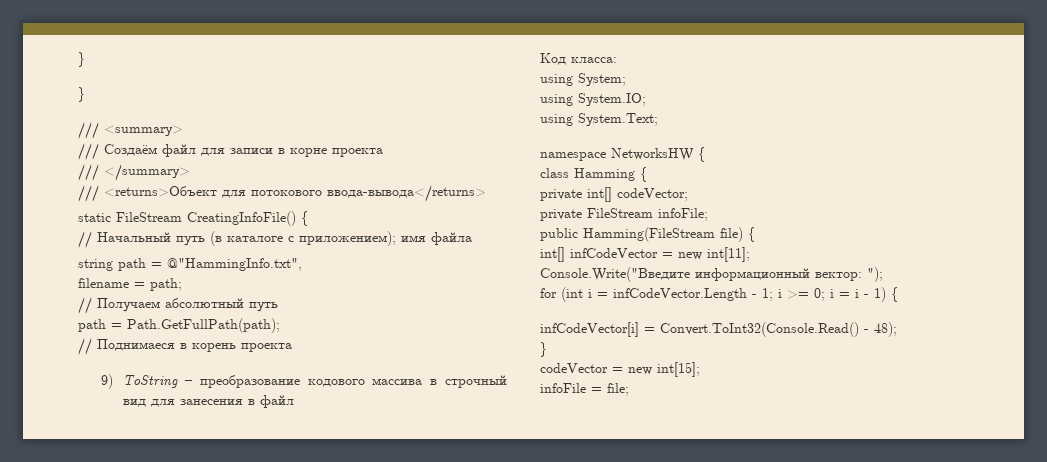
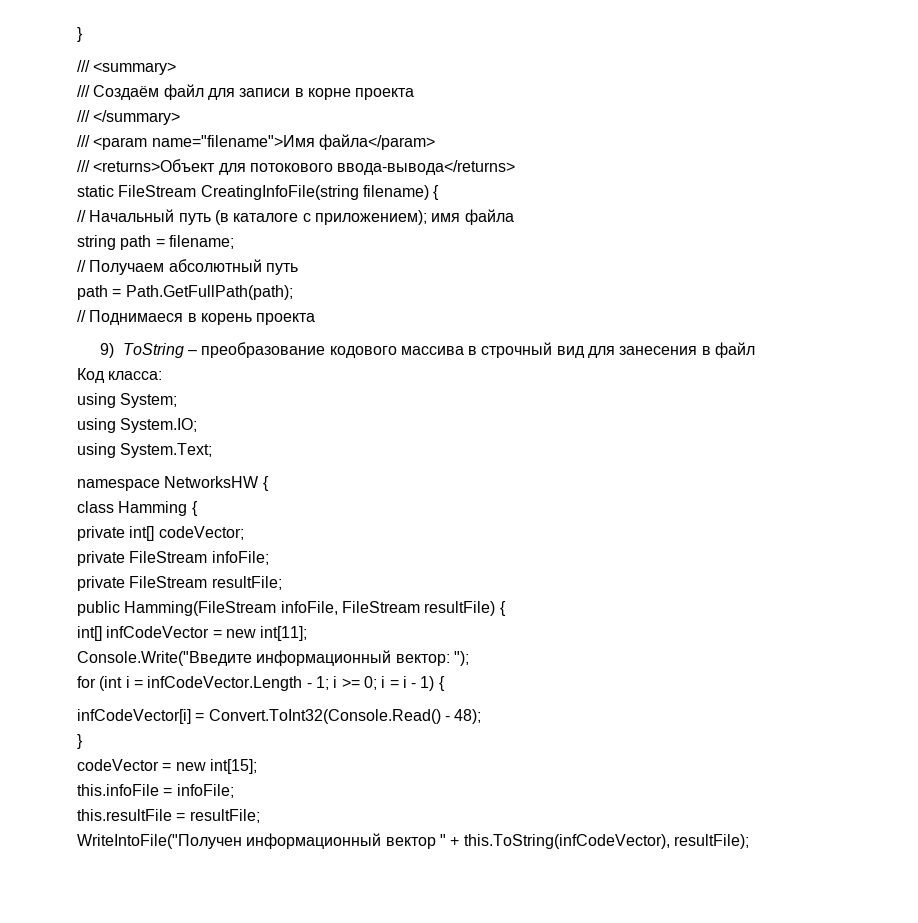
[78,52,85,67] [78,87,85,102] } // } -> [77,27,83,42] }
(190, 172) none -> [77,134,435,150] // /// <param name="filename">Имя файла</param>
[187,211,296,226] CreatingInfoFile() -> [200,185,429,200] CreatingInfoFile(string filename)
[167,258,302,271] [78,278,182,291] @"HammingInfo.txt", // filename = path; -> [168,235,234,249] filename;
(708, 214) none -> [77,576,282,591] // private FileStream resultFile;
[720,227,743,242] file) -> [280,601,496,616] infoFile, FileStream resultFile)
[540,383,629,396] infoFile = file; -> [77,784,234,798] [77,809,260,823] [77,833,749,849] this.infoFile = infoFile; // this.resultFile = resultFile; // WriteIntoFile("Получен информационный вектор " + this.ToString(infCodeVector), resultFile);

